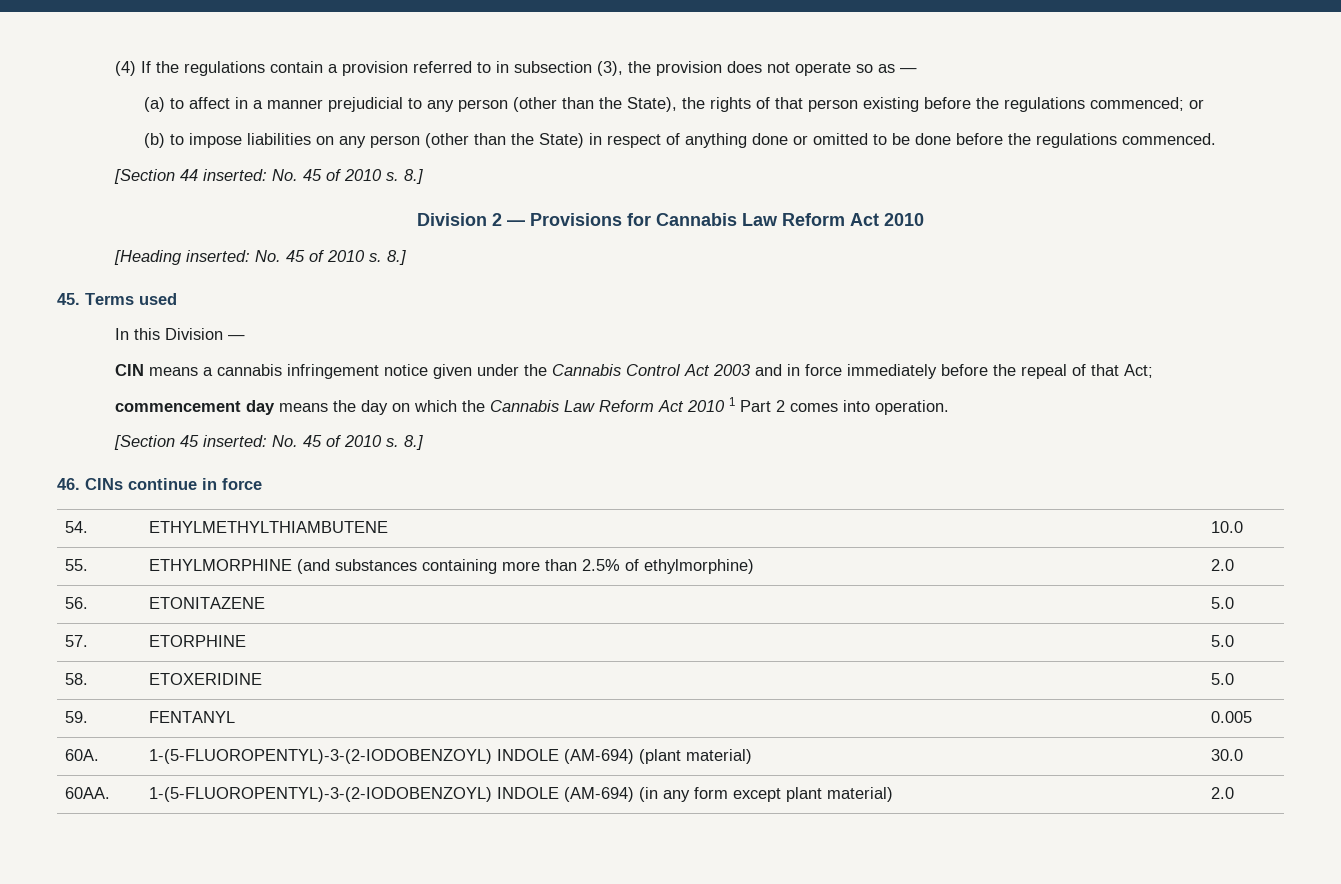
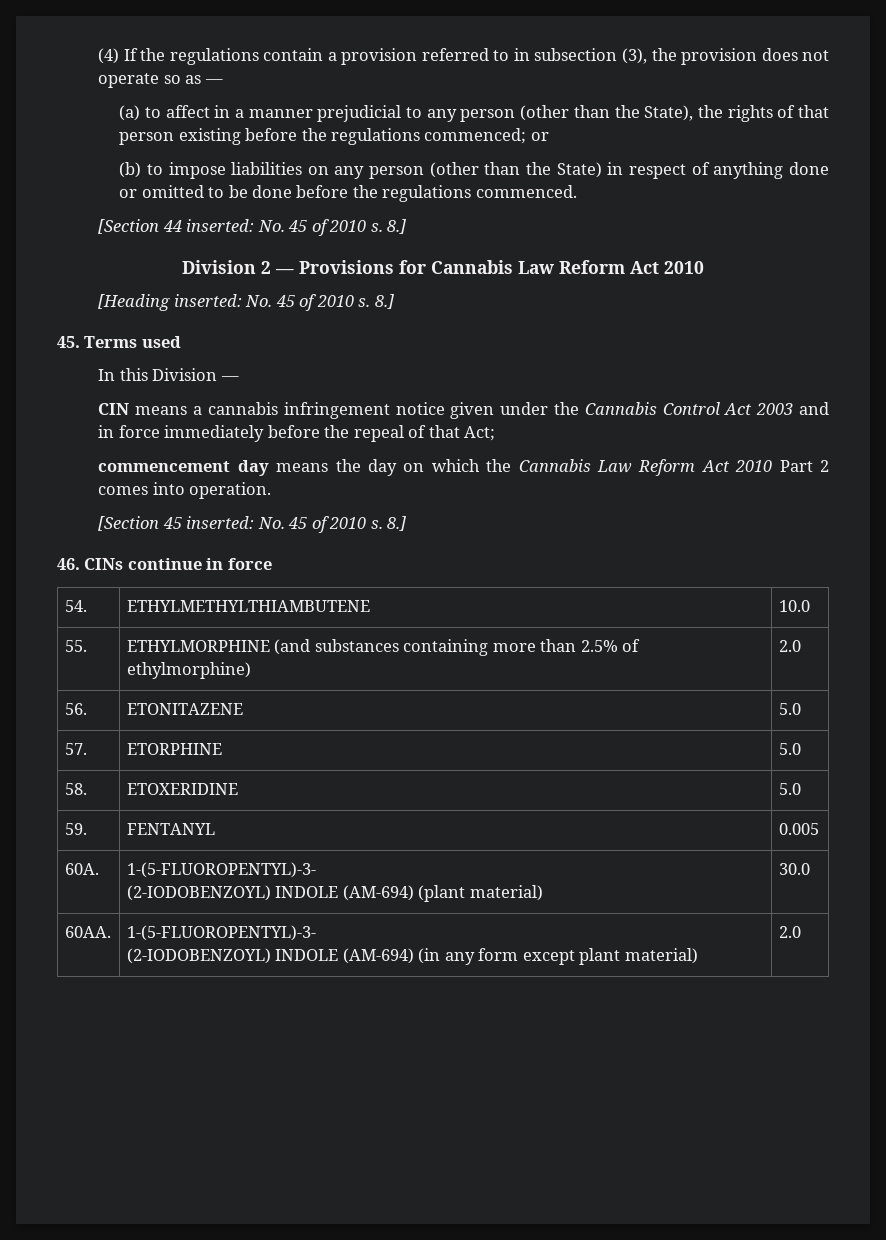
[728,397,735,406] 1 -> (773, 466) none
[148,749,492,764] 1-(5-FLUOROPENTYL)-3-(2-IODOBENZOYL) -> [126,862,316,878] [126,885,271,901] 1-(5-FLUOROPENTYL)-3- // (2-IODOBENZOYL)
[148,787,492,802] 1-(5-FLUOROPENTYL)-3-(2-IODOBENZOYL) -> [126,925,316,941] [126,948,271,964] 1-(5-FLUOROPENTYL)-3- // (2-IODOBENZOYL)

